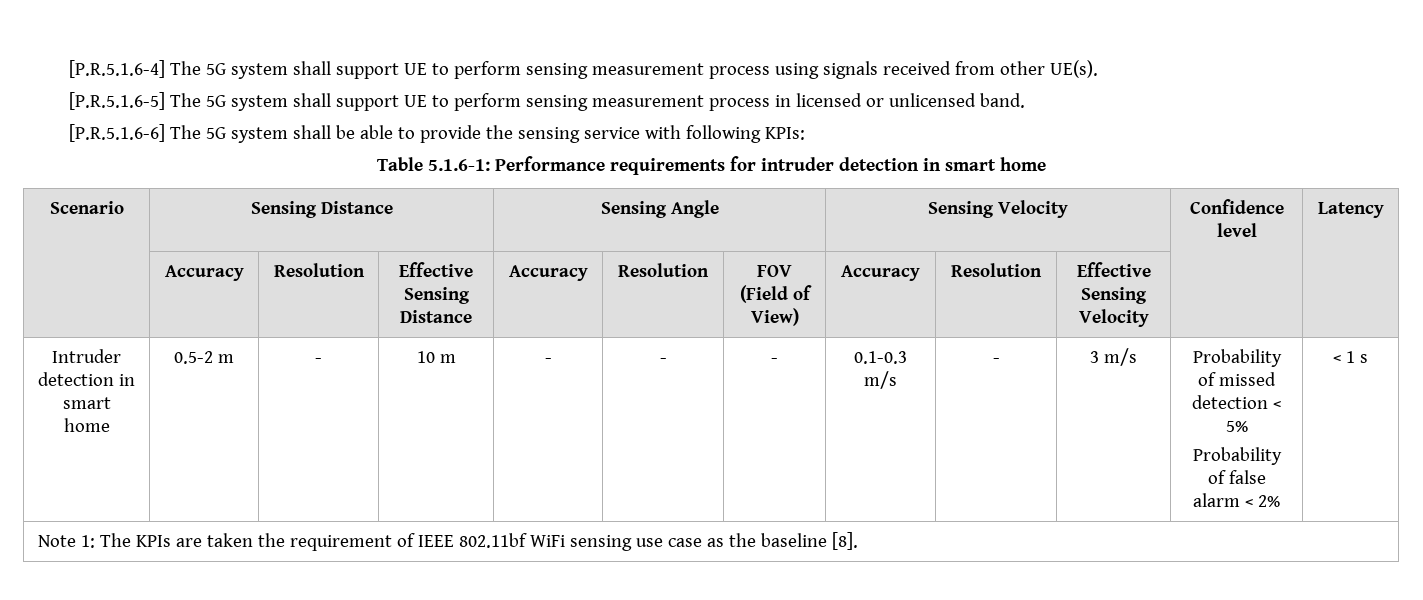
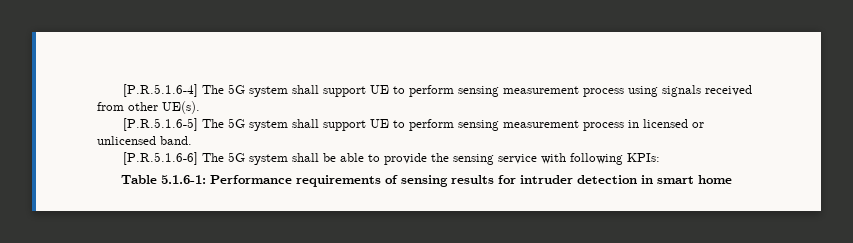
(726, 166) none -> [385,175,494,187] of sensing results
[49,201,124,214] [250,201,393,218] [600,200,719,218] [928,200,1068,218] [1189,199,1284,214] [1216,223,1257,237] [1317,202,1384,218] [164,265,244,281] [273,263,365,277] [399,262,473,277] [403,287,470,304] [400,310,472,323] [508,265,588,281] [618,263,709,277] [757,265,792,277] [739,285,812,303] [750,308,799,326] [841,265,920,281] [951,263,1042,277] [1076,262,1151,277] [1081,287,1147,304] [1078,309,1149,327] [52,349,121,363] [38,372,135,386] [62,397,111,409] [63,418,110,432] [174,351,234,364] [315,358,322,363] [416,351,456,363] [544,358,552,363] [659,358,667,363] [771,358,778,363] [854,351,907,364] [864,371,897,389] [992,358,1000,363] [1090,348,1137,366] [1192,349,1282,367] [1198,372,1276,386] [1192,395,1281,409] [1225,421,1248,432] [1192,447,1282,465] [1207,470,1266,484] [1193,493,1280,507] [1333,351,1368,363] [37,532,858,551] // Scenario | Sensing Distance | Sensing Angle | Sensing Velocity | Confidence level | Latency // | Accuracy | Resolution | Effective Sensing Distance | Accuracy | Resolution | FOV (Field of View) | Accuracy | Resolution | Effective Sensing Velocity | | // Intruder detection in smart home | 0.5-2 m | - | 10 m | - | - | - | 0.1-0.3 m/s | - | 3 m/s | Probability of missed detection < 5% // Probability of false alarm < 2% | < 1 s // Note 1: The KPIs are taken the requirement of IEEE 802.11bf WiFi sensing use case as the baseline [8]. -> (732, 179) none

